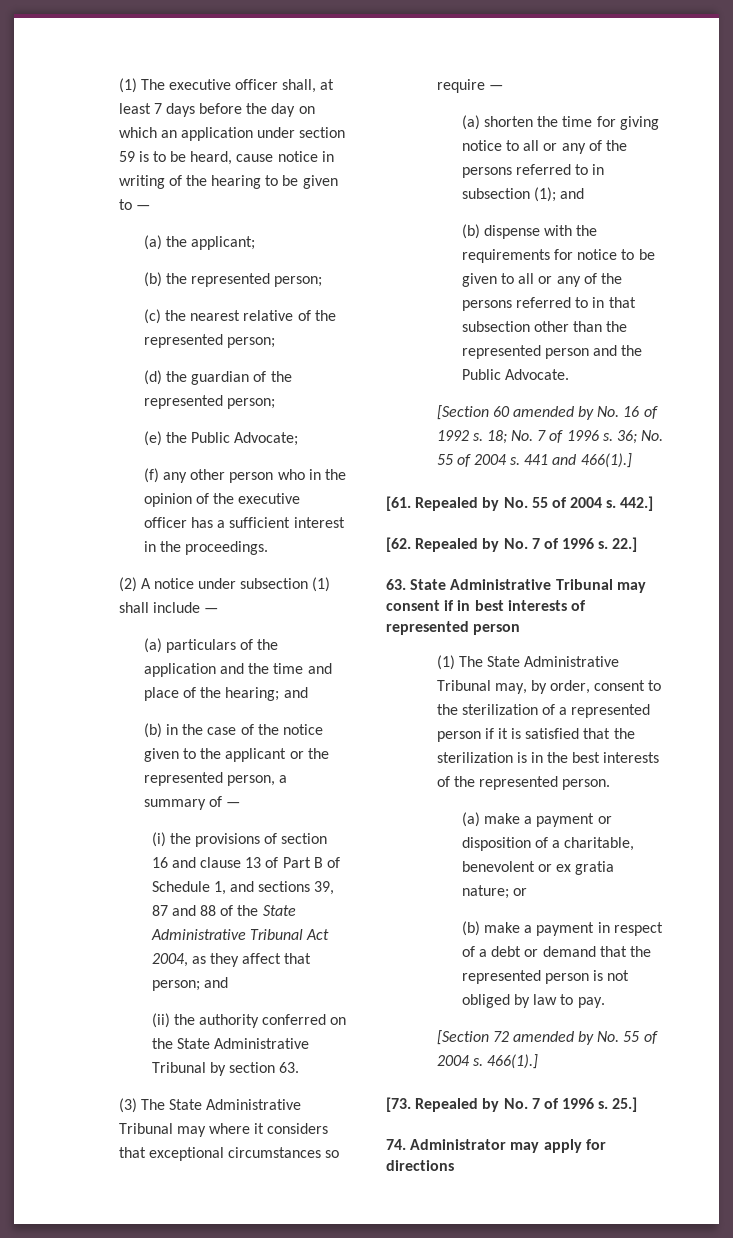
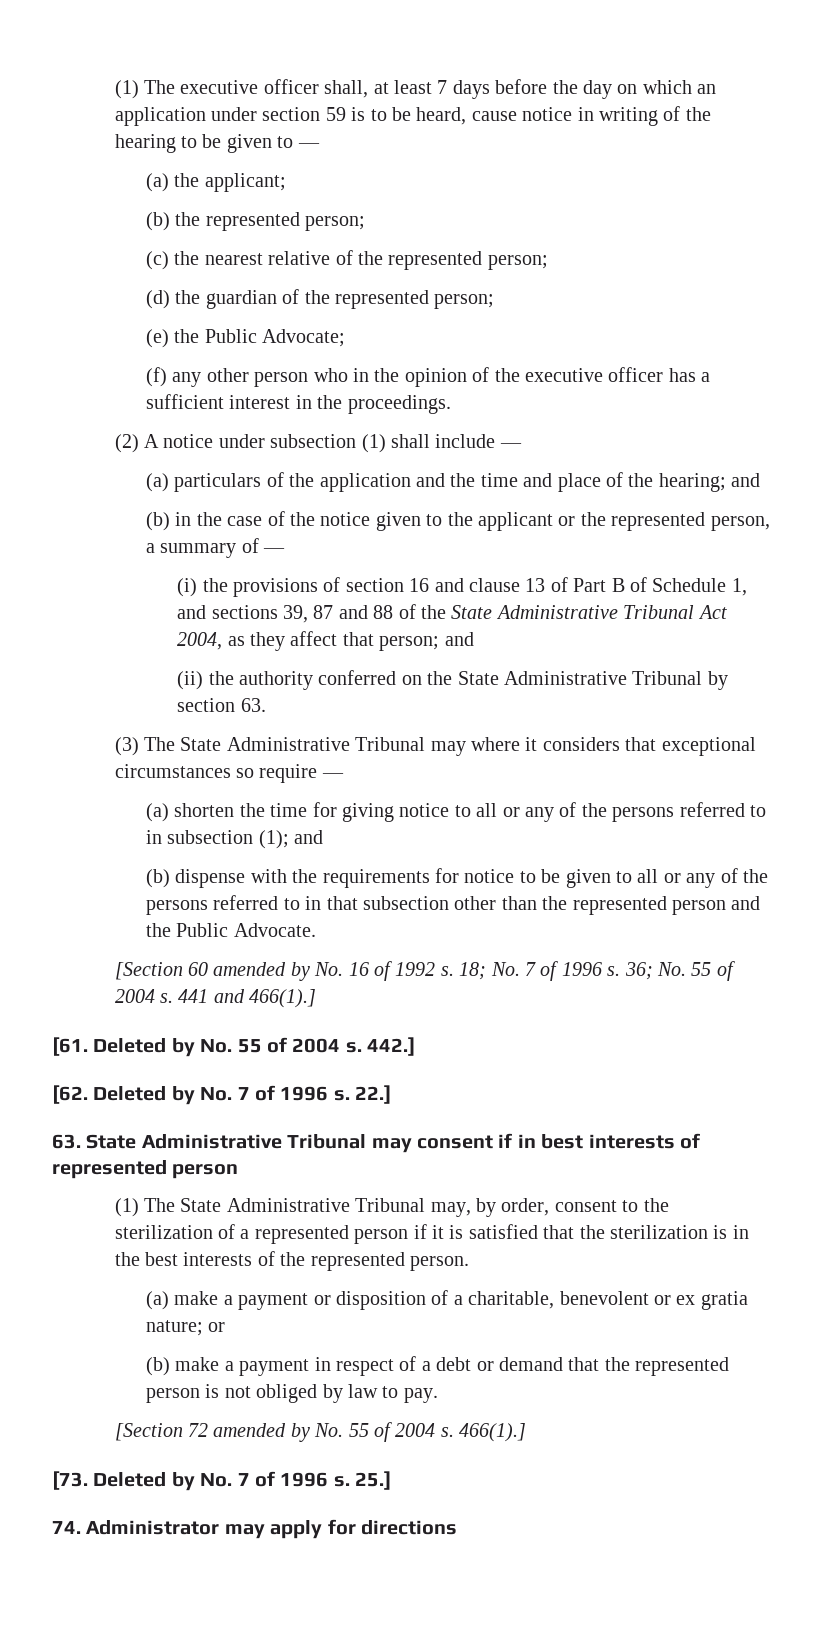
[415,497,479,511] Repealed -> [93,1038,167,1053] Deleted
[415,538,479,552] Repealed -> [93,1086,167,1101] Deleted
[415,1098,479,1112] Repealed -> [93,1472,167,1487] Deleted

